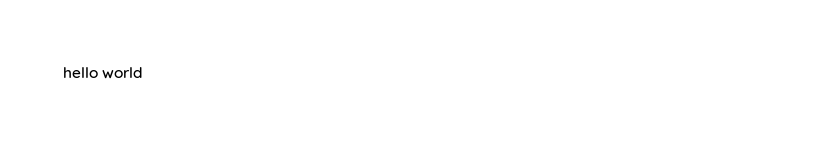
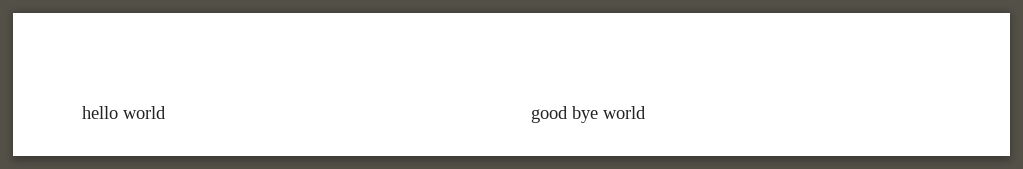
(144, 73) none -> [531,106,646,123] // good bye world

